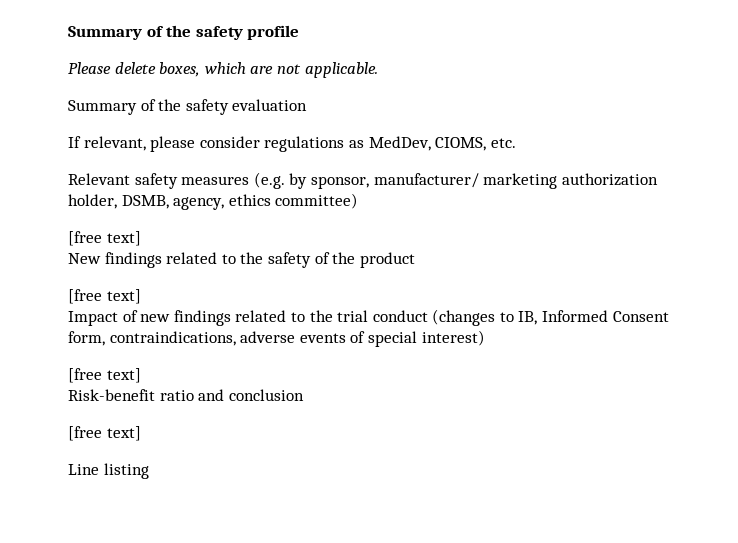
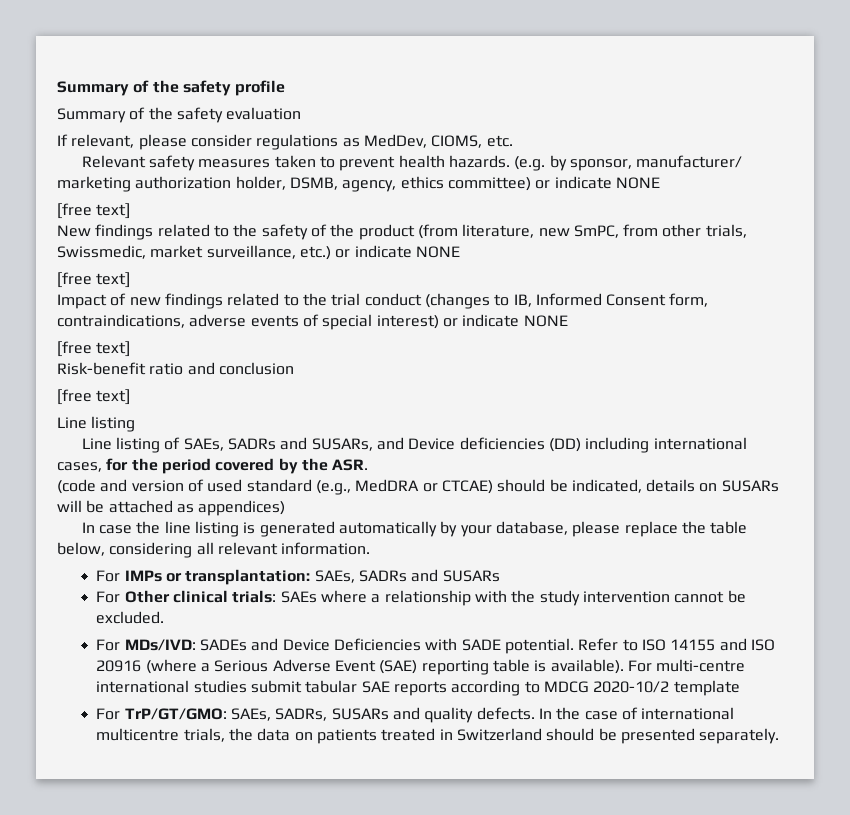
[68,62,378,78] // Please delete boxes, which are not applicable. -> (286, 88) none
(250, 180) none -> [274,155,510,171] taken to prevent health hazards.
(359, 201) none -> [535,176,660,189] or indicate NONE
(415, 260) none -> [417,224,747,239] [57,245,460,260] (from literature, new SmPC, from other trials, Swissmedic, market surveillance, etc.) or indicate NONE
(485, 338) none -> [442,314,568,327] or indicate NONE
(149, 471) none -> [81,437,747,453] [57,458,369,474] [57,479,779,495] [57,500,286,516] [81,521,748,537] [57,542,371,558] [96,569,500,585] [96,590,746,606] [96,611,165,624] [96,638,775,654] [96,659,746,675] [96,680,740,696] [96,707,735,723] [96,728,780,744] // Line listing of SAEs, SADRs and SUSARs, and Device deficiencies (DD) including international cases, for the period covered by the ASR. // (code and version of used standard (e.g., MedDRA or CTCAE) should be indicated, details on SUSARs will be attached as appendices) // In case the line listing is generated automatically by your database, please replace the table below, considering all relevant information. // For IMPs or transplantation: SAEs, SADRs and SUSARs // For Other clinical trials: SAEs where a relationship with the study intervention cannot be excluded. // For MDs/IVD: SADEs and Device Deficiencies with SADE potential. Refer to ISO 14155 and ISO 20916 (where a Serious Adverse Event (SAE) reporting table is available). For multi-centre international studies submit tabular SAE reports according to MDCG 2020-10/2 template // For TrP/GT/GMO: SAEs, SADRs, SUSARs and quality defects. In the case of international multicentre trials, the data on patients treated in Switzerland should be presented separately.

